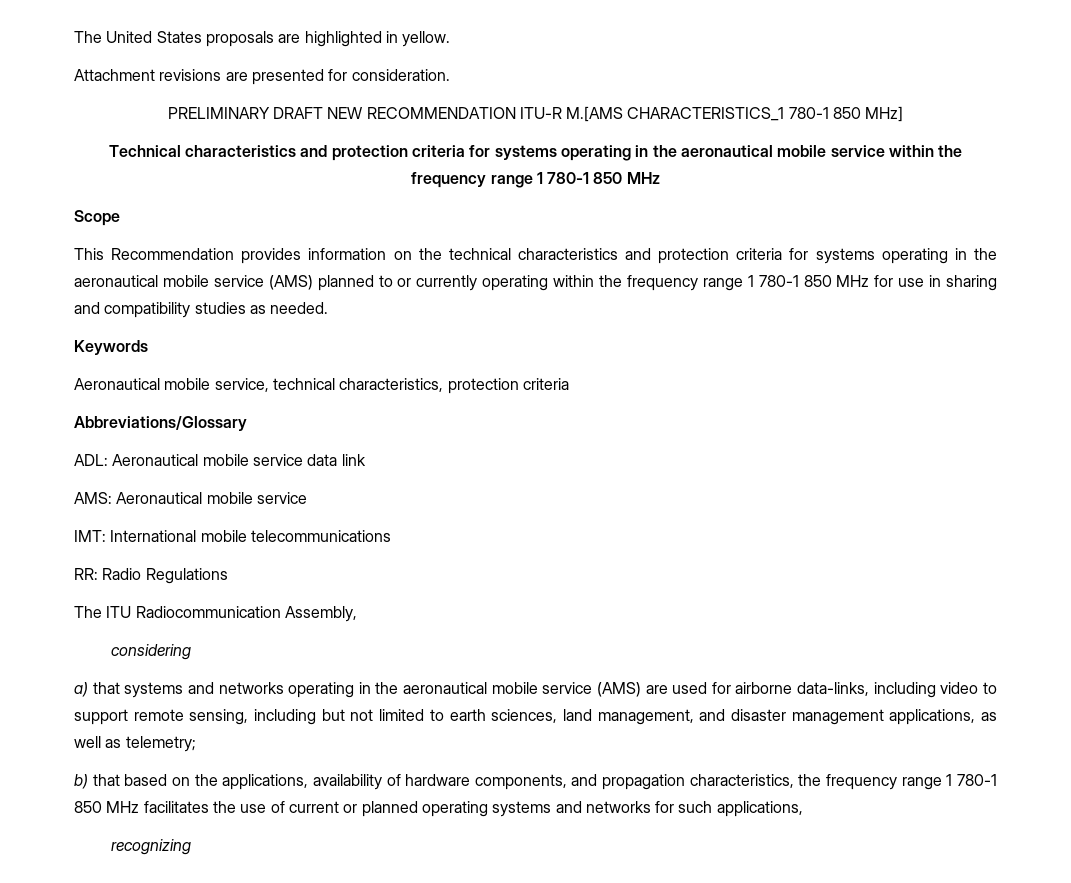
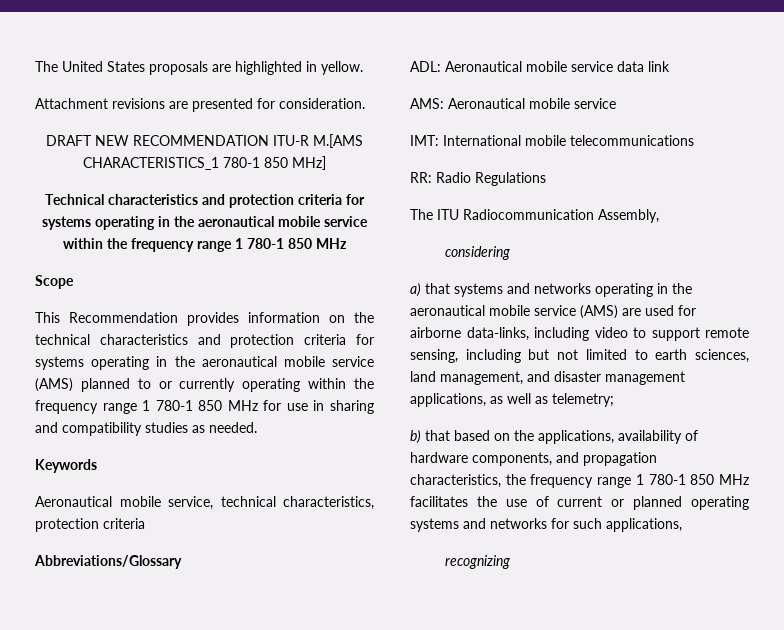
[167,107,270,119] PRELIMINARY -> (365, 103) none

